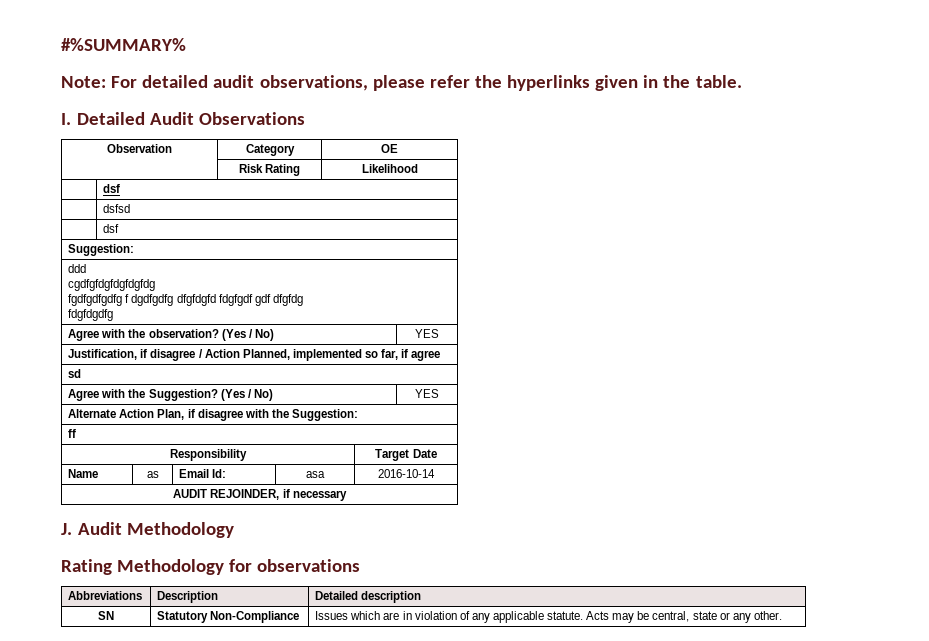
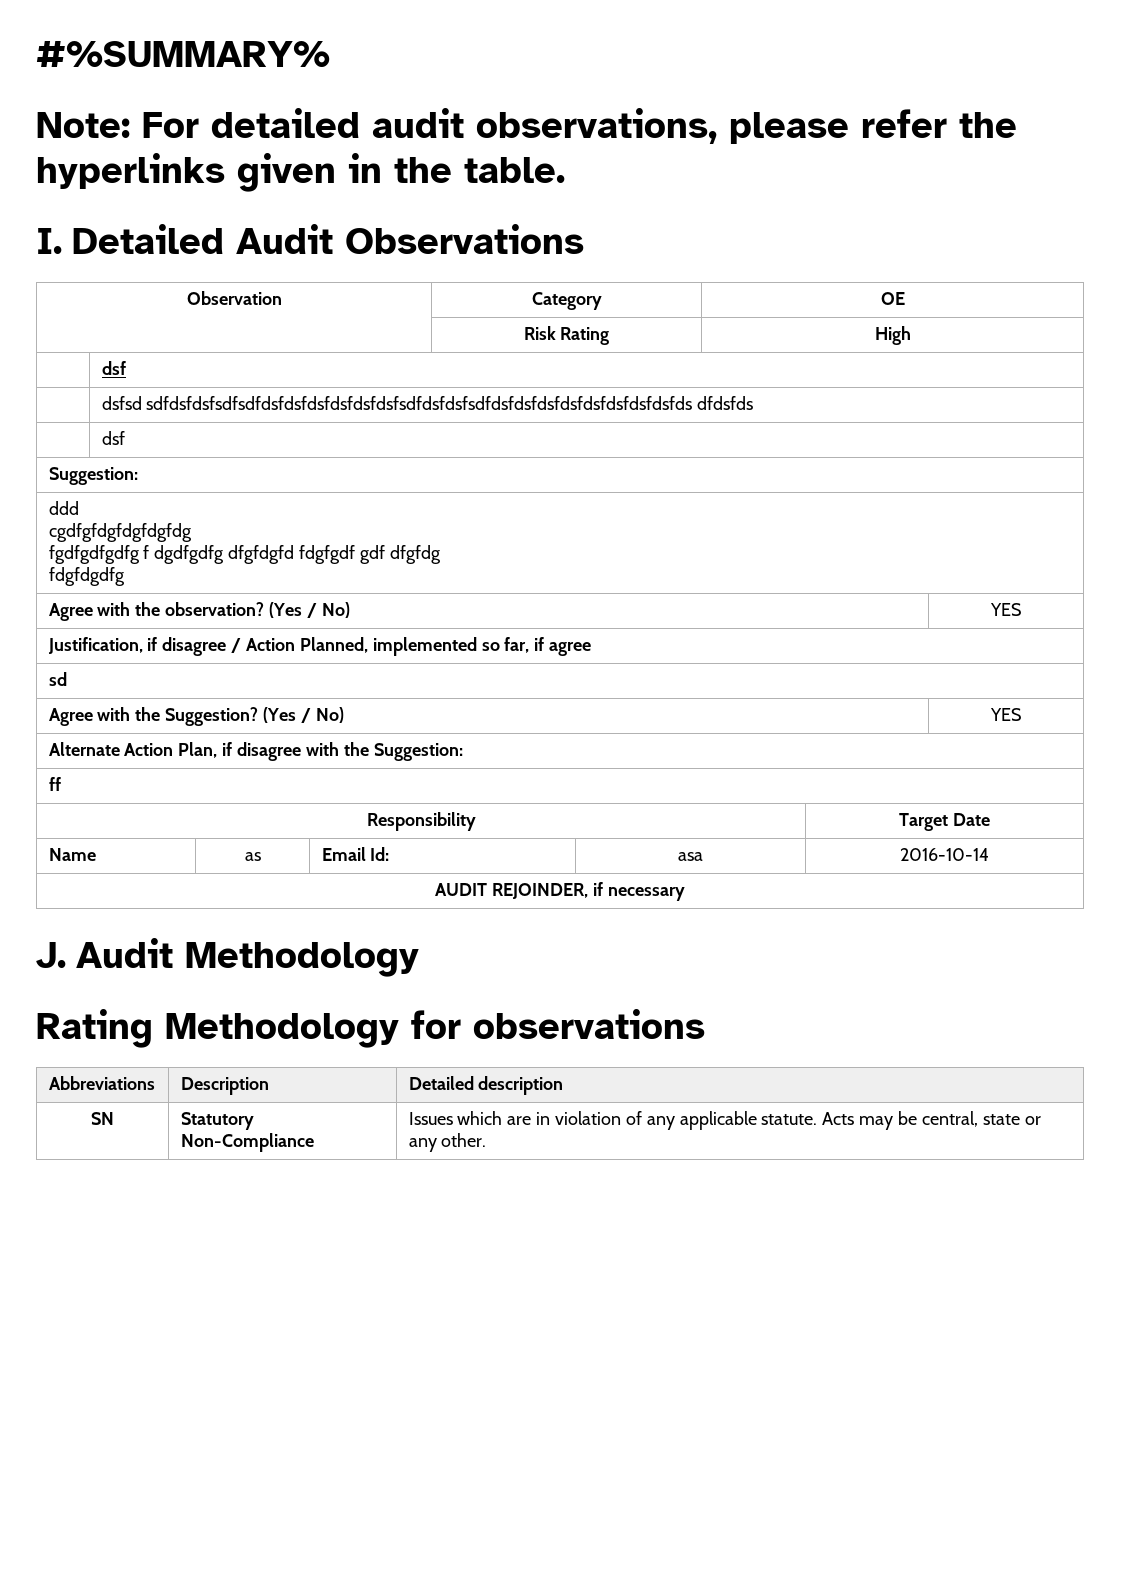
[361,164,418,173] Likelihood -> [874,326,911,345] High
(131, 208) none -> [146,396,754,410] sdfdsfdsfsdfsdfdsfdsfdsfdsfdsfdsfsdfdsfdsfsdfdsfdsfdsfdsfdsfdsfdsfdsfds dfdsfds

